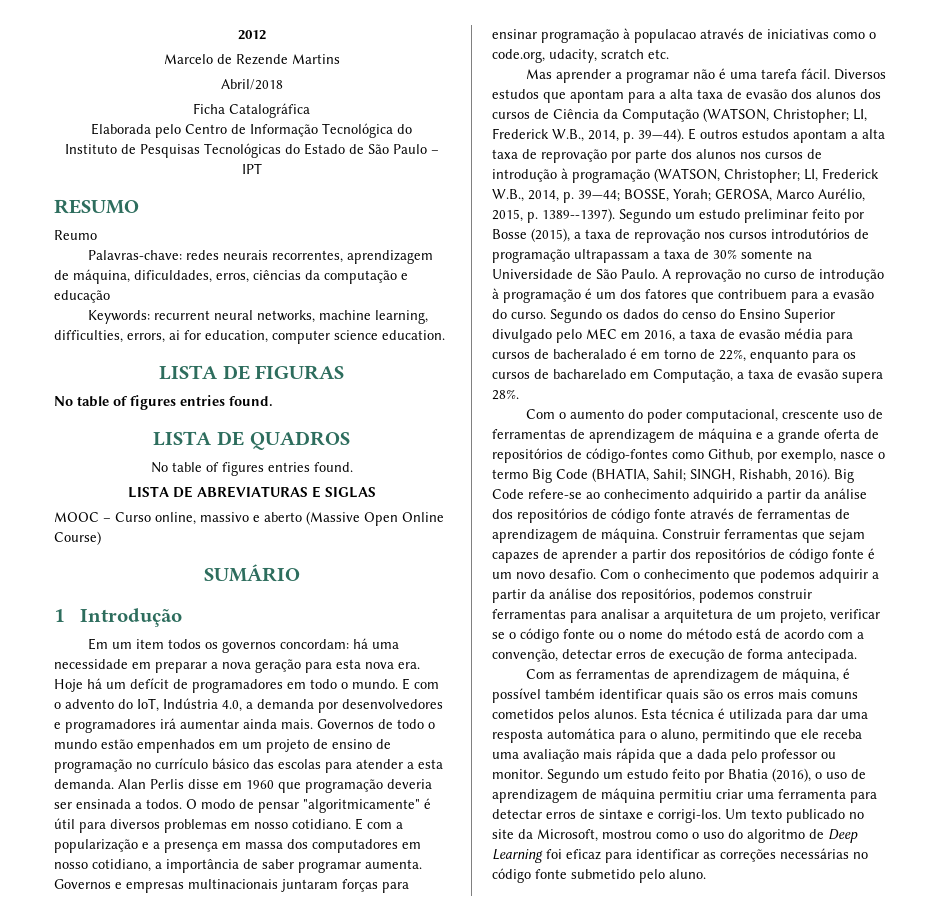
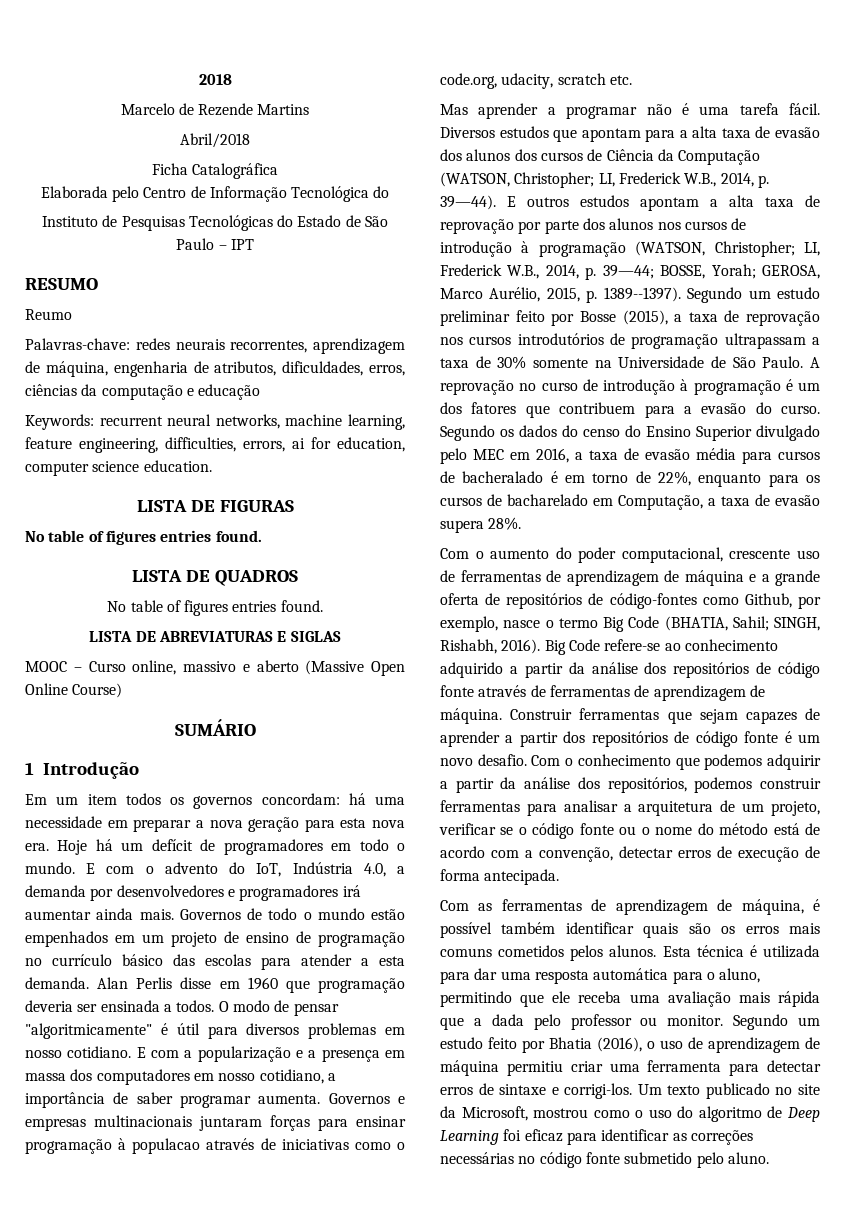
[237,30,266,40] 2012 -> [198,74,232,85] 2018
(130, 276) none -> [113,361,277,377] engenharia de atributos,
(428, 317) none -> [25,437,158,453] feature engineering,

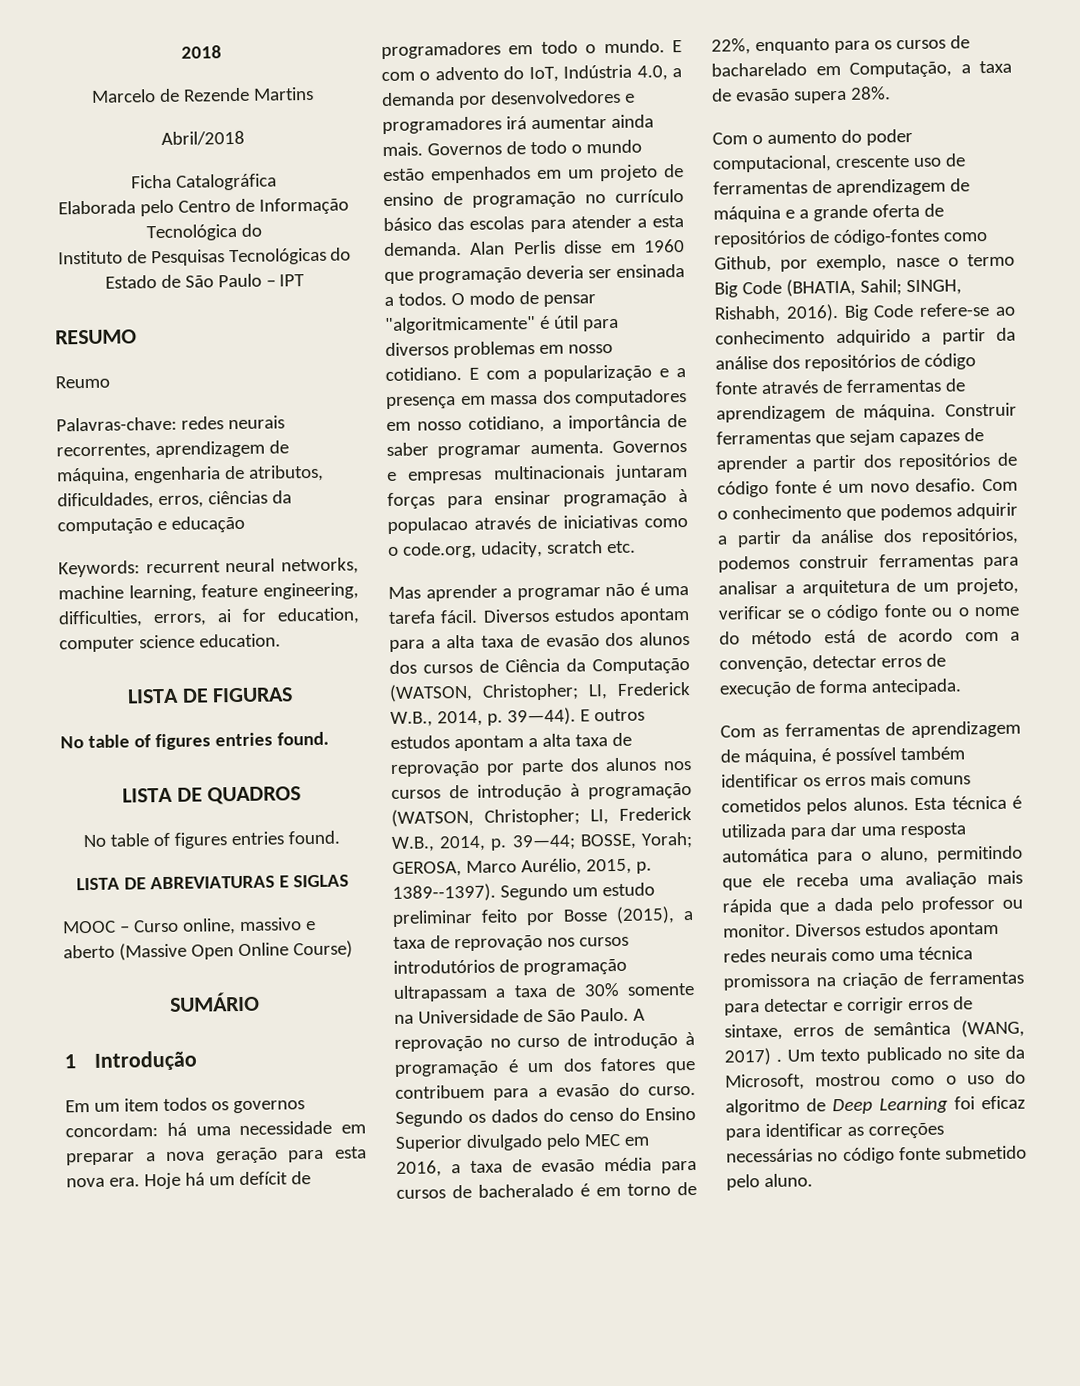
[553,129,578,142] que -> (615, 615) none
[643,923,711,938] quais são -> (799, 780) none
[733,1014,820,1030] [440,1037,820,1053] [440,1060,821,1076] [440,1083,633,1099] Segundo um estudo feito por Bhatia (2016), o uso de aprendizagem de máquina permitiu criar uma ferramenta para detectar erros de sintaxe e corrigi-los. -> [794,921,999,938] [723,946,973,963] [723,970,1024,991] [724,996,973,1016] [724,1019,1025,1041] [724,1047,783,1066] Diversos estudos apontam redes neurais como uma técnica promissora na criação de ferramentas para detectar e corrigir erros de sintaxe, erros de semântica (WANG, 2017) .

